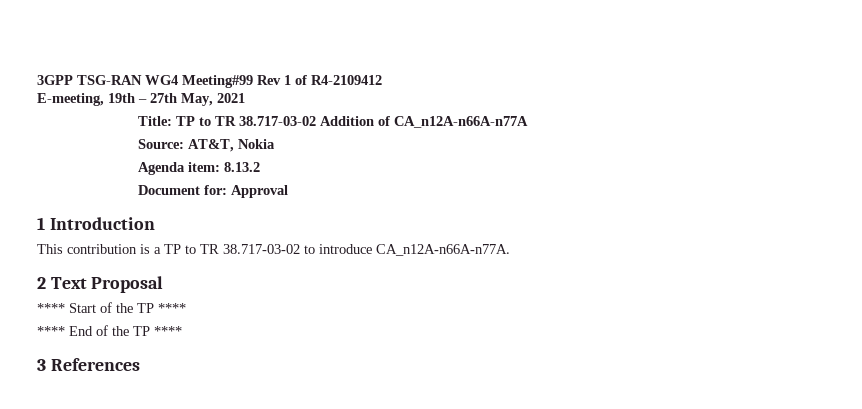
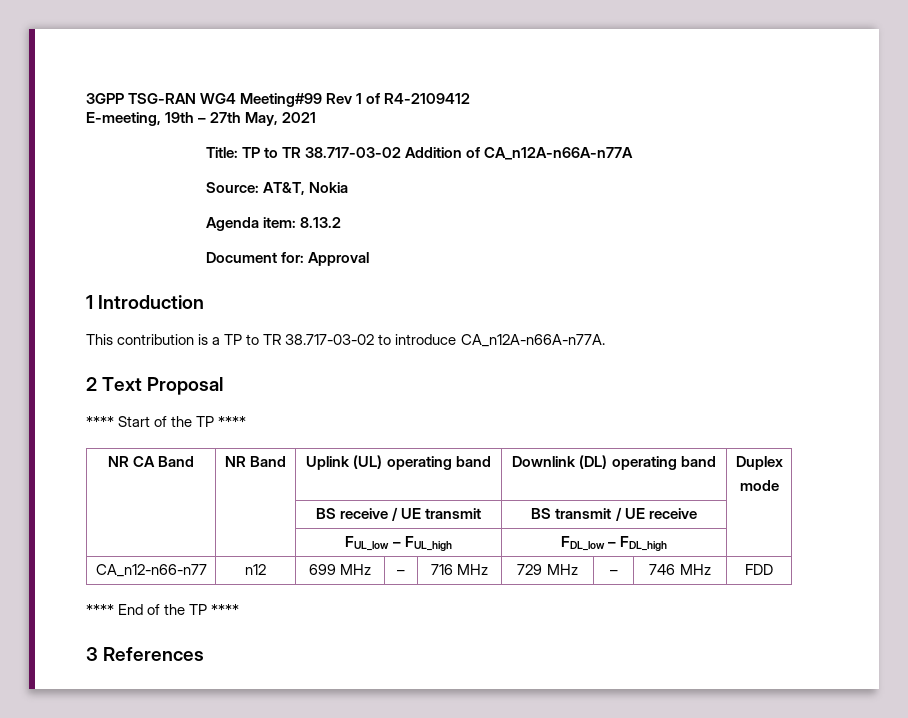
(186, 308) none -> [107,456,195,467] [224,456,287,467] [306,455,491,470] [512,455,716,470] [735,456,783,470] [739,480,779,491] [315,507,482,521] [531,507,697,521] [345,536,452,551] [560,536,668,551] [95,564,207,577] [245,564,266,575] [308,564,372,575] [397,570,405,575] [430,564,489,575] [517,564,578,575] [609,570,618,575] [649,564,711,575] [745,564,773,575] // NR CA Band | NR Band | Uplink (UL) operating band | Downlink (DL) operating band | Duplex // mode // | | BS receive / UE transmit | BS transmit / UE receive | // | | FUL_low – FUL_high | FDL_low – FDL_high | // CA_n12-n66-n77 | n12 | 699 MHz | – | 716 MHz | 729 MHz | – | 746 MHz | FDD

